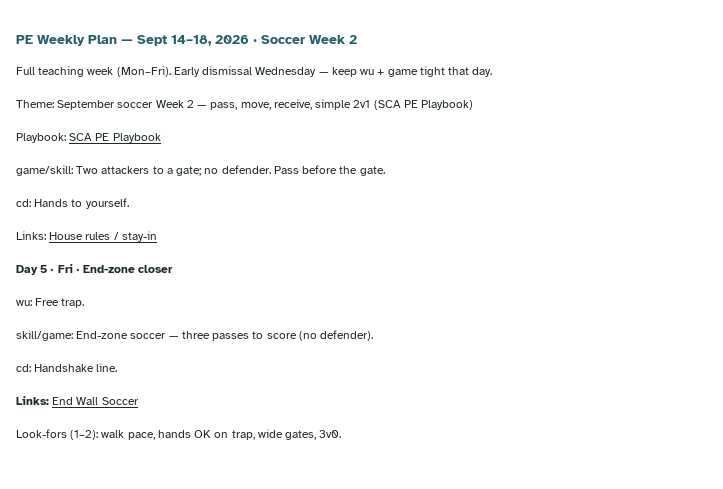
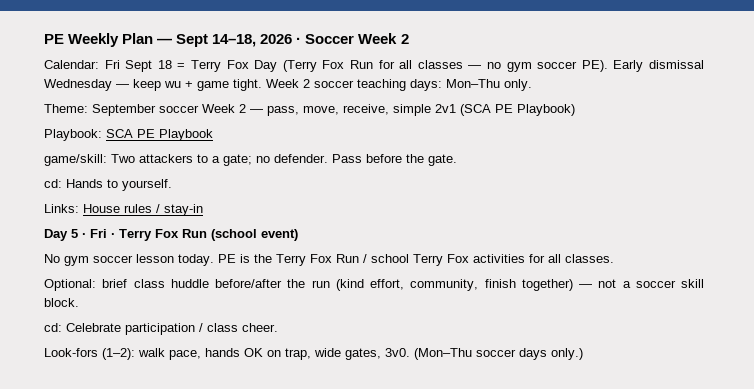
[16,66,171,77] Full teaching week (Mon–Fri). -> [44,60,608,72] Calendar: Fri Sept 18 = Terry Fox Day (Terry Fox Run for all classes — no gym soccer PE).
[419,66,493,77] tight that day. -> [233,79,532,91] tight. Week 2 soccer teaching days: Mon–Thu only.
[83,265,174,273] [16,298,85,308] [16,330,374,341] [16,363,118,372] [16,396,139,405] End-zone closer // wu: Free trap. // skill/game: End-zone soccer — three passes to score (no defender). // cd: Handshake line. // Links: End Wall Soccer -> [119,229,298,241] [44,254,614,266] [44,279,704,291] [44,298,79,307] [44,323,278,335] Terry Fox Run (school event) // No gym soccer lesson today. PE is the Terry Fox Run / school Terry Fox activities for all classes. // Optional: brief class huddle before/after the run (kind effort, community, finish together) — not a soccer skill block. // cd: Celebrate participation / class cheer.
(342, 434) none -> [414,348,583,360] (Mon–Thu soccer days only.)

